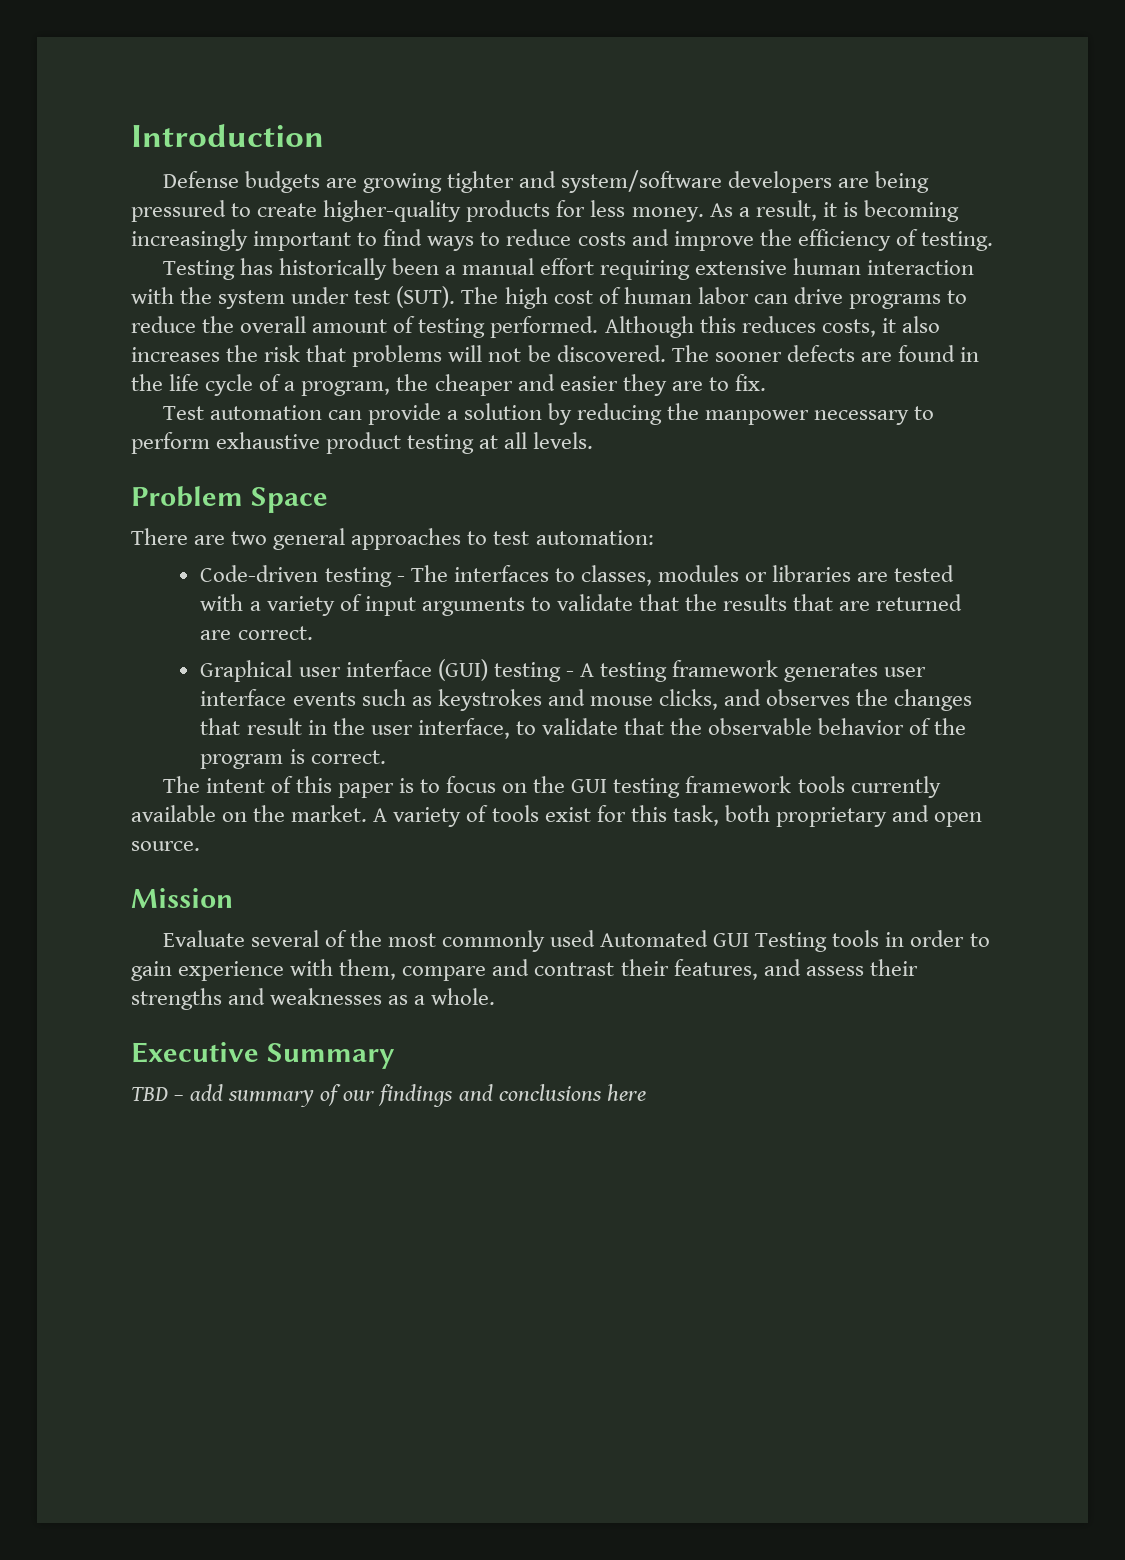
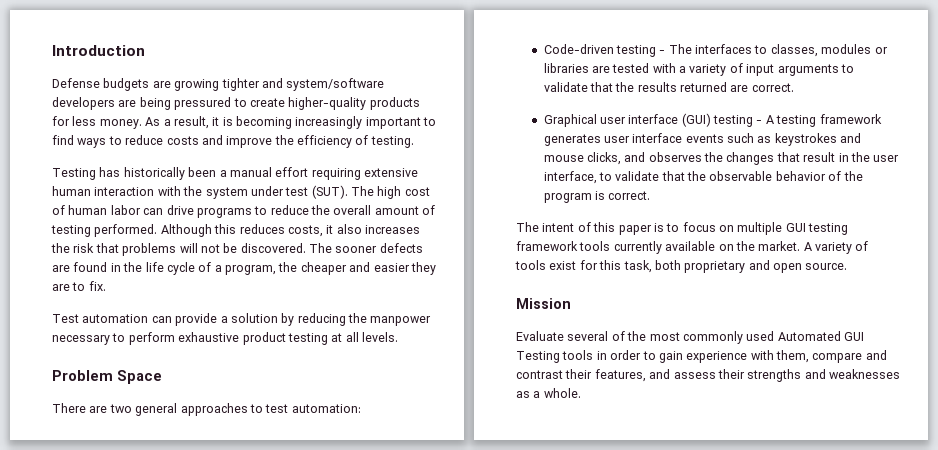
[793,594,871,611] that are -> (677, 87) none
[533,776,566,793] the -> [737,222,783,235] multiple
[131,1042,395,1069] [131,1084,646,1107] // Executive Summary // TBD – add summary of our findings and conclusions here -> (581, 393) none

